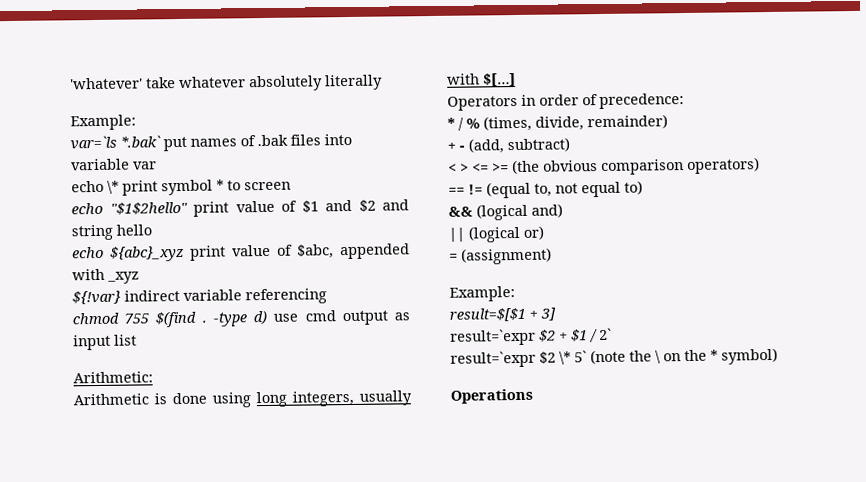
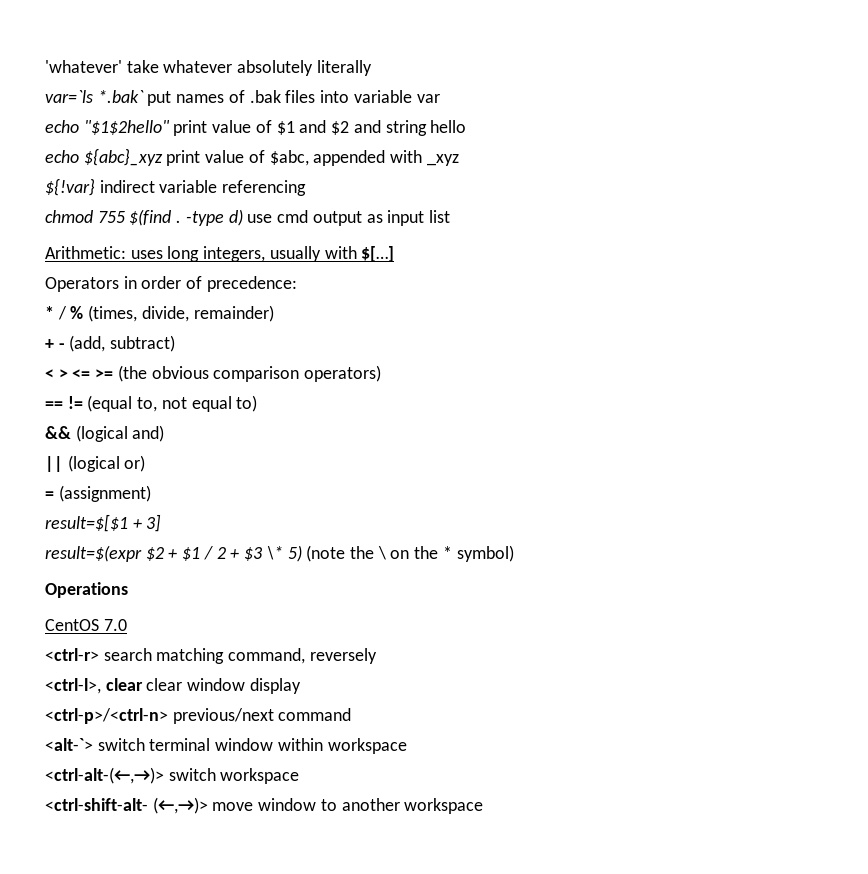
[70,114,136,131] // Example: -> (372, 68) none
[71,179,291,196] // echo \* print symbol * to screen -> (440, 98) none
[73,392,251,408] // Arithmetic is done using -> [130,250,163,259] uses
[449,286,515,302] // Example: -> (151, 493) none
[450,328,536,346] result=`expr -> [45,545,142,562] result=$(expr
[599,327,612,341] [450,350,587,368] 2` // result=`expr $2 \* 5` -> [216,545,302,562] 2 + $3 \* 5)
(533, 396) none -> [45,619,127,631] [45,648,377,664] [45,678,301,694] [45,708,352,724] [45,738,407,754] [45,767,300,784] [45,797,484,814] // CentOS 7.0 // <ctrl-r> search matching command, reversely // <ctrl-l>, clear clear window display // <ctrl-p>/<ctrl-n> previous/next command // <alt-`> switch terminal window within workspace // <ctrl-alt-(←,→)> switch workspace // <ctrl-shift-alt- (←,→)> move window to another workspace

